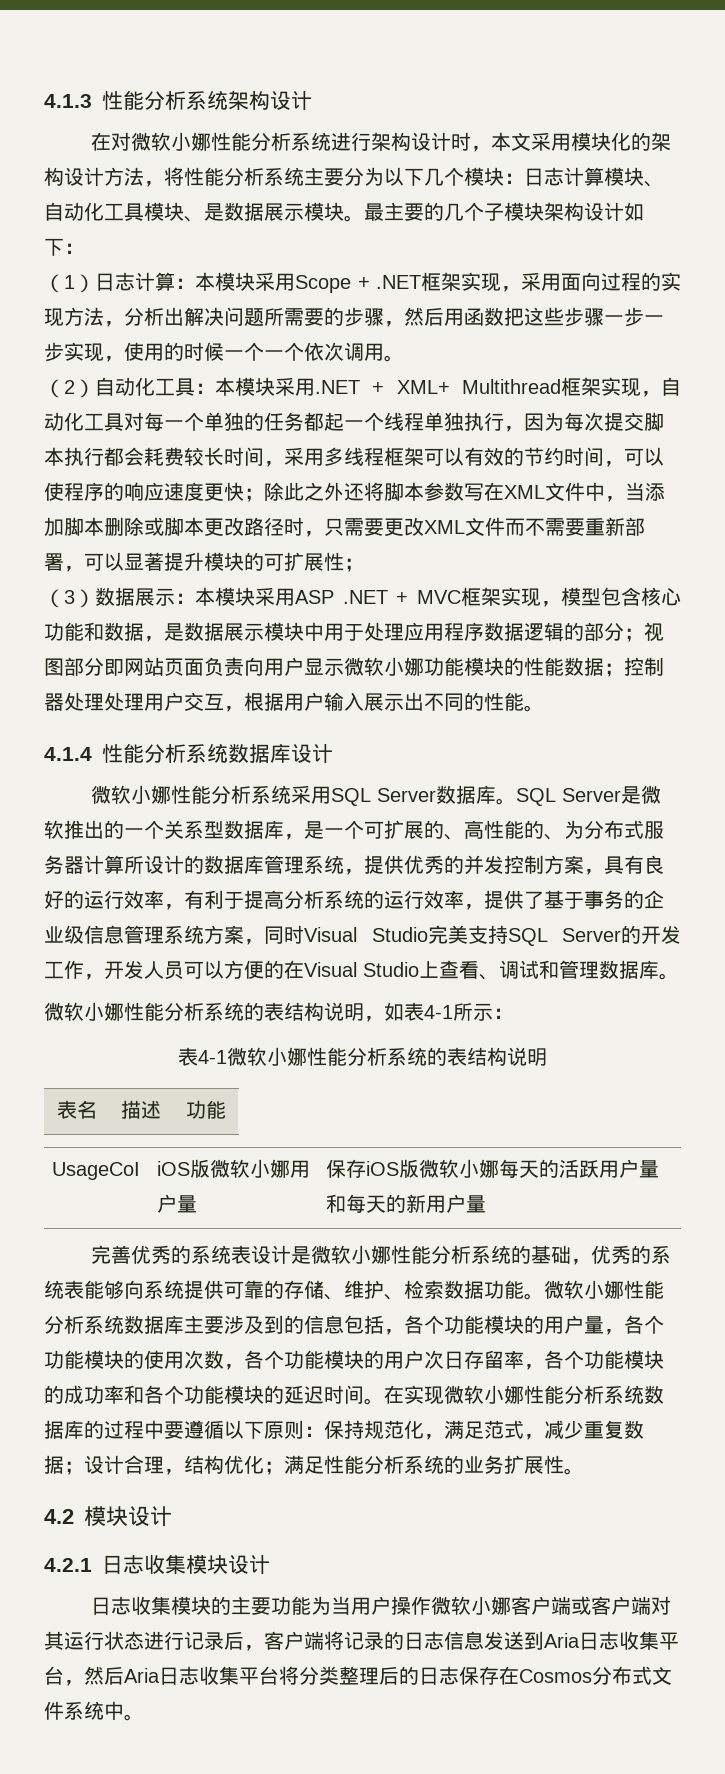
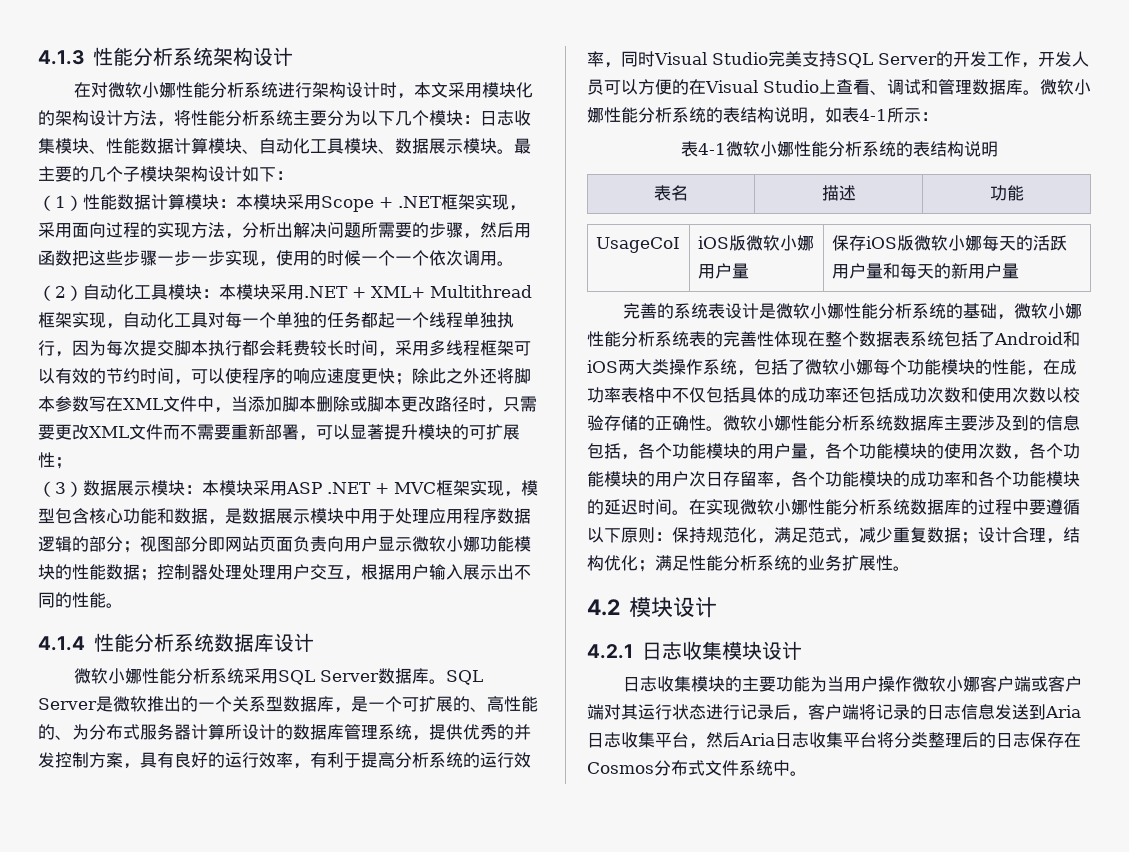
(564, 176) none -> [514,110,531,126] [38,138,174,154] 收集模块、性能数据
[204,203,224,221] 是 -> (395, 151) none
[95,272,175,291] 日志计算 -> [83,194,219,210] 性能数据计算模块
(195, 387) none -> [168,284,202,300] 模块
(175, 597) none -> [151,480,185,496] 模块
[484,890,664,909] [44,925,264,945] 提供了基于事务的企业级信息管理系统方案， -> (621, 65) none
(679, 976) // -> (1040, 92) none
[131,1245,172,1264] 优秀 -> (658, 311) none
[591,1245,672,1264] [44,1280,524,1300] 优秀的系统表能够向系统提供可靠的存储、维护、检索数据功能 -> [1014,303,1083,319] [587,331,1080,347] [587,359,1077,376] [587,387,1080,403] [587,415,706,431] 微软小娜性能分析系统表的完善性体现在整个数据表系统包括了Android和iOS两大类操作系统，包括了微软小娜每个功能模块的性能，在成功率表格中不仅包括具体的成功率还包括成功次数和使用次数以校验存储的正确性

